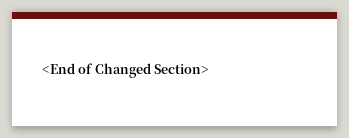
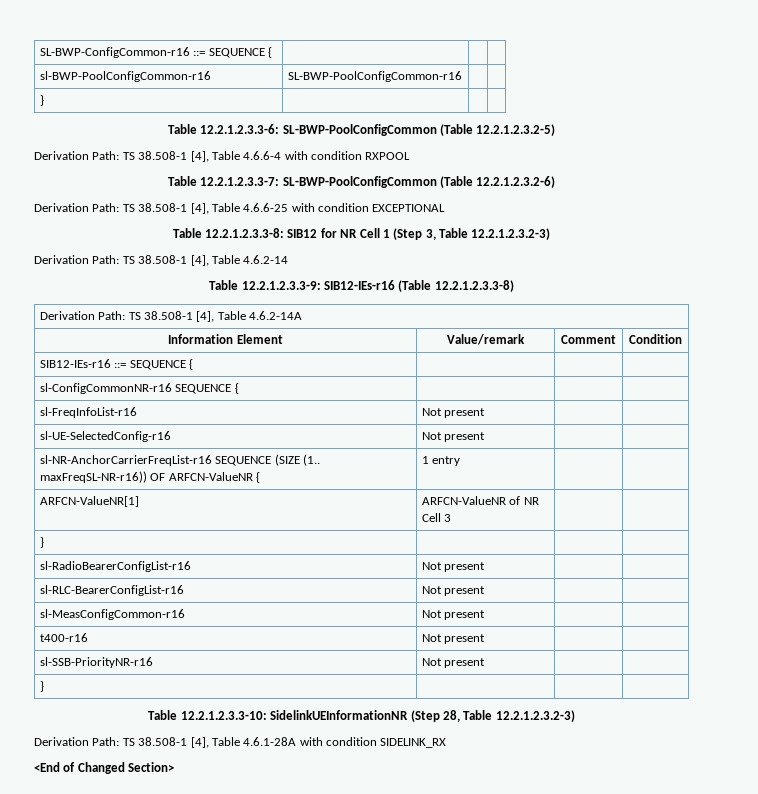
(42, 68) none -> [39,47,273,58] [39,71,211,82] [287,71,462,82] [39,95,44,106] [167,124,556,136] [34,151,411,162] [167,176,556,188] [34,203,446,214] [172,228,551,240] [34,255,289,266] [209,280,514,292] [39,311,303,322] [168,334,283,344] [447,334,525,345] [561,335,616,344] [629,334,682,344] [39,359,194,370] [39,383,239,394] [39,407,137,418] [421,408,486,418] [39,431,171,442] [421,432,486,442] [39,454,321,466] [39,471,261,483] [421,456,461,466] [39,496,139,507] [421,496,539,505] [421,513,452,522] [39,537,44,548] [39,561,191,572] [421,562,486,572] [39,585,184,596] [421,586,486,596] [39,609,185,620] [421,610,486,620] [39,633,88,642] [421,634,486,644] [39,657,153,668] [421,658,486,668] [39,681,44,692] [148,710,575,722] [34,737,447,748] SL-BWP-ConfigCommon-r16 ::= SEQUENCE { | | | // sl-BWP-PoolConfigCommon-r16 | SL-BWP-PoolConfigCommon-r16 | | // } | | | // Table 12.2.1.2.3.3-6: SL-BWP-PoolConfigCommon (Table 12.2.1.2.3.2-5) // Derivation Path: TS 38.508-1 [4], Table 4.6.6-4 with condition RXPOOL // Table 12.2.1.2.3.3-7: SL-BWP-PoolConfigCommon (Table 12.2.1.2.3.2-6) // Derivation Path: TS 38.508-1 [4], Table 4.6.6-25 with condition EXCEPTIONAL // Table 12.2.1.2.3.3-8: SIB12 for NR Cell 1 (Step 3, Table 12.2.1.2.3.2-3) // Derivation Path: TS 38.508-1 [4], Table 4.6.2-14 // Table 12.2.1.2.3.3-9: SIB12-IEs-r16 (Table 12.2.1.2.3.3-8) // Derivation Path: TS 38.508-1 [4], Table 4.6.2-14A // Information Element | Value/remark | Comment | Condition // SIB12-IEs-r16 ::= SEQUENCE { | | | // sl-ConfigCommonNR-r16 SEQUENCE { | | | // sl-FreqInfoList-r16 | Not present | | // sl-UE-SelectedConfig-r16 | Not present | | // sl-NR-AnchorCarrierFreqList-r16 SEQUENCE (SIZE (1.. maxFreqSL-NR-r16)) OF ARFCN-ValueNR { | 1 entry | | // ARFCN-ValueNR[1] | ARFCN-ValueNR of NR Cell 3 | | // } | | | // sl-RadioBearerConfigList-r16 | Not present | | // sl-RLC-BearerConfigList-r16 | Not present | | // sl-MeasConfigCommon-r16 | Not present | | // t400-r16 | Not present | | // sl-SSB-PriorityNR-r16 | Not present | | // } | | | // Table 12.2.1.2.3.3-10: SidelinkUEInformationNR (Step 28, Table 12.2.1.2.3.2-3) // Derivation Path: TS 38.508-1 [4], Table 4.6.1-28A with condition SIDELINK_RX //

